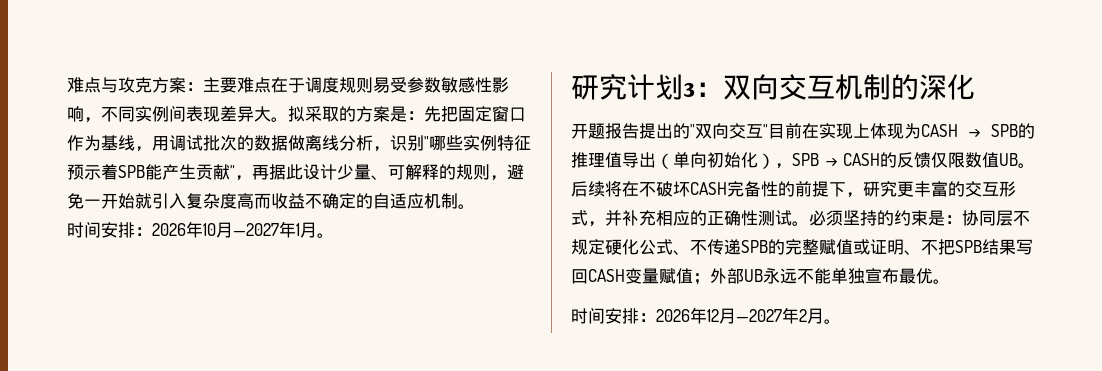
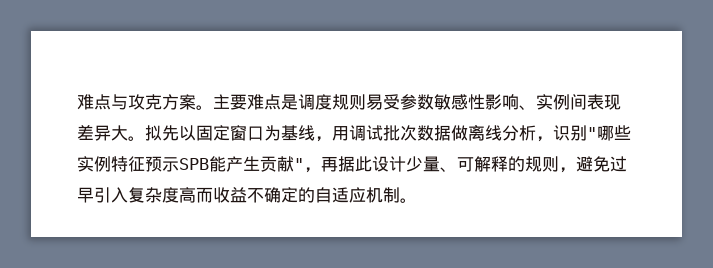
[186,82,203,91] ： -> [196,105,213,110] 。
[271,77,305,93] 在于 -> [281,94,298,110] 是
[84,106,135,123] ，不同 -> [519,105,536,110] 、
[305,106,458,122] 采取的方案是：先把 -> [162,125,196,141] 先以
[67,135,84,151] 作 -> (264, 133) none
[237,135,254,151] 的 -> (417, 133) none
[101,164,118,180] 着 -> (179, 164) none
[84,193,152,209] 一开始就 -> [610,156,627,172] [77,187,94,203] 过早
[67,221,334,238] [571,74,975,100] [571,123,1035,139] [571,152,1035,169] [571,181,1016,198] [571,210,1030,227] [571,239,1033,255] [571,268,950,285] [571,307,841,324] // 时间安排：2026年10月—2027年1月。 // 研究计划3：双向交互机制的深化 // 开题报告提出的"双向交互"目前在实现上体现为CASH → SPB的推理值导出（单向初始化），SPB → CASH的反馈仅限数值UB。后续将在不破坏CASH完备性的前提下，研究更丰富的交互形式，并补充相应的正确性测试。必须坚持的约束是：协同层不规定硬化公式、不传递SPB的完整赋值或证明、不把SPB结果写回CASH变量赋值；外部UB永远不能单独宣布最优。 // 时间安排：2026年12月—2027年2月。 -> (417, 200) none

